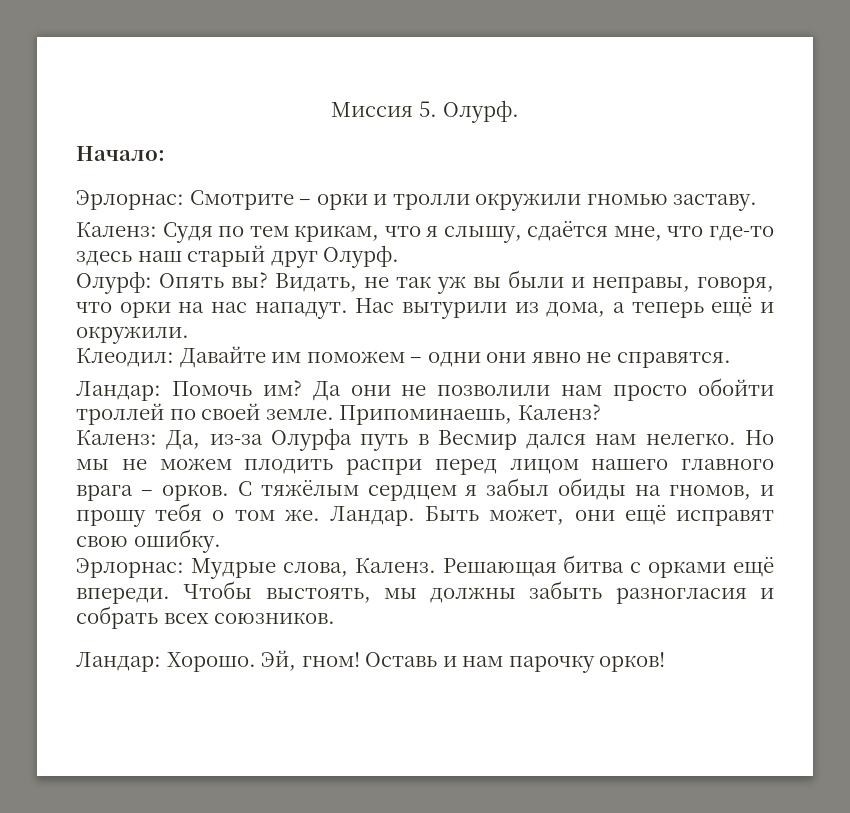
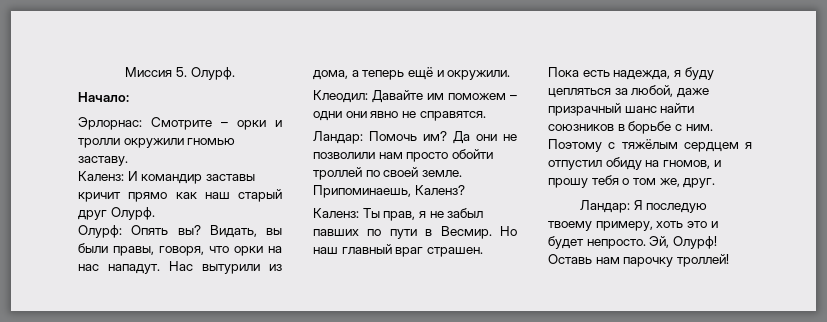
[162,220,774,243] [76,251,132,266] Судя по тем крикам, что я слышу, сдаётся мне, что где-то здесь -> [127,171,255,184] [78,192,197,202] И командир заставы кричит прямо как
[364,270,690,294] не так уж вы были и неправы, -> [266,228,282,235] [78,243,154,256] вы были правы,
[166,428,774,451] [76,458,774,475] [76,481,252,501] Да, из-за Олурфа путь в Весмир дался нам нелегко. Но мы не можем плодить распри перед лицом нашего главного врага – орков. С -> [362,208,484,221] [313,226,517,239] [313,244,483,257] [548,67,714,80] [548,85,709,98] [548,103,695,116] [548,121,713,134] [548,139,616,152] Ты прав, я не забыл павших по пути в Весмир. Но наш главный враг страшен. Пока есть надежда, я буду цепляться за любой, даже призрачный шанс найти союзников в борьбе с ним. Поэтому с
[486,478,627,500] забыл обиды -> [548,157,642,170] отпустил обиду
[284,504,774,526] [76,529,221,553] [76,555,774,579] [76,581,774,604] [76,606,336,629] [76,650,457,672] же. Ландар. Быть может, они ещё исправят свою ошибку. // Эрлорнас: Мудрые слова, Каленз. Решающая битва с орками ещё впереди. Чтобы выстоять, мы должны забыть разногласия и собрать всех союзников. // Ландар: Хорошо. Эй, гном! Оставь и -> [659,178,716,188] [580,200,708,213] [548,221,718,231] [548,236,717,249] [548,254,592,264] же, друг. // Ландар: Я последую твоему примеру, хоть это и будет непросто. Эй, Олурф! Оставь
[599,652,666,672] орков! -> [676,254,729,267] троллей!

